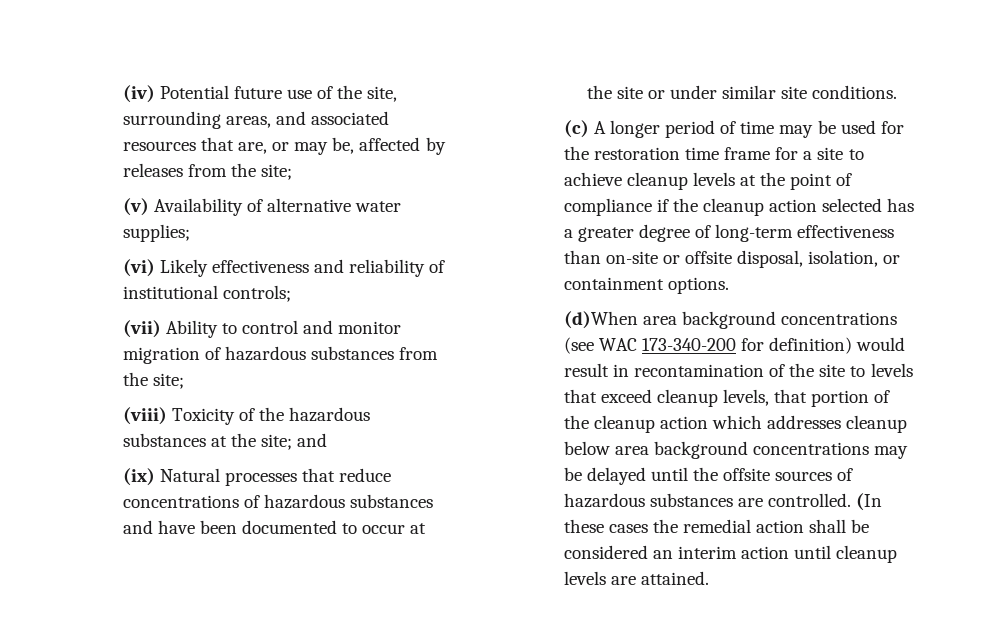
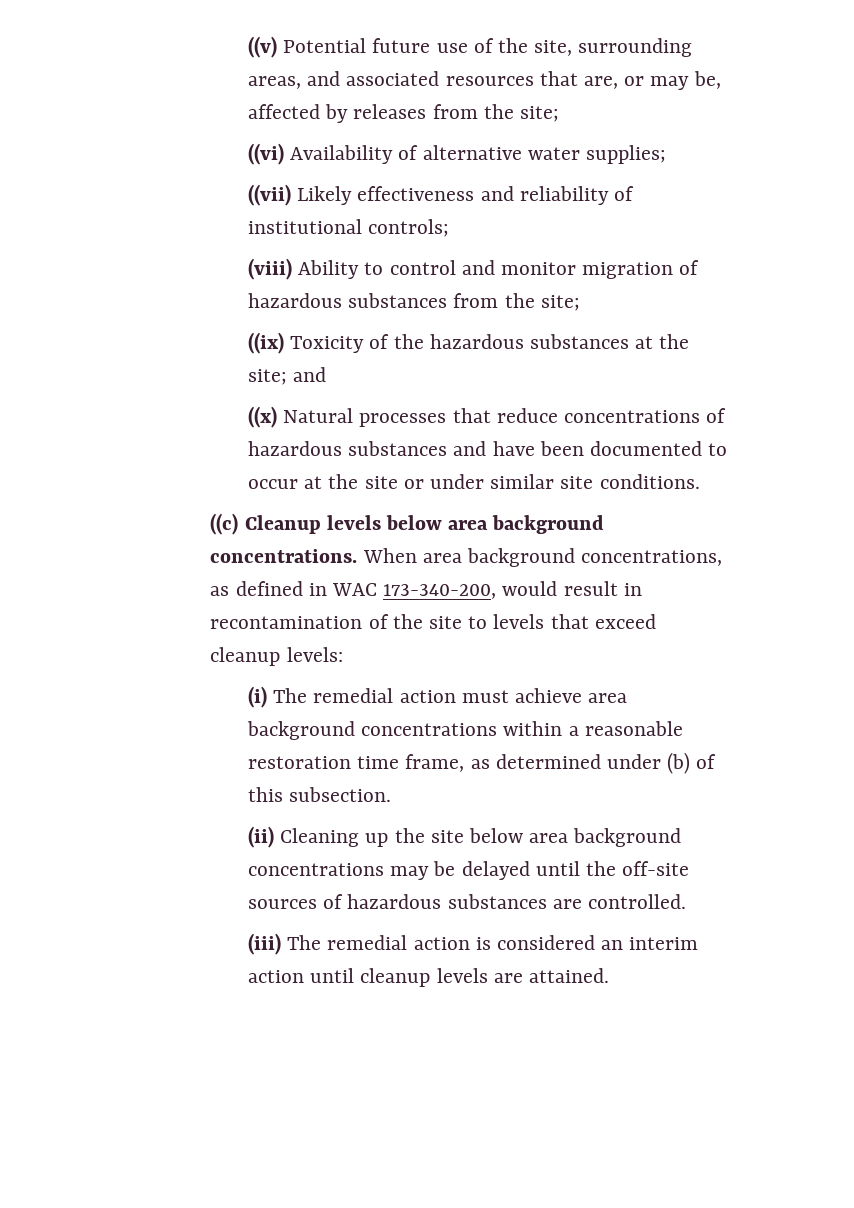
[122,85,155,103] (iv) -> [247,36,277,58] ((v)
[122,198,149,216] (v) -> [247,143,284,165] ((vi)
[122,259,155,277] (vi) -> [247,184,291,206] ((vii)
[122,320,161,338] (vii) -> [247,258,292,280] (viii)
[122,407,167,425] (viii) -> [247,332,284,354] ((ix)
[122,468,155,486] (ix) -> [247,406,277,428] ((x)
[563,120,904,138] [563,146,864,160] [563,172,853,190] [563,198,915,216] [563,224,895,242] [563,250,901,268] [563,277,729,294] [563,311,898,329] [563,337,853,354] (c) A longer period of time may be used for the restoration time frame for a site to achieve cleanup levels at the point of compliance if the cleanup action selected has a greater degree of long-term effectiveness than on-site or offsite disposal, isolation, or containment options. // (d)When area background concentrations (see WAC 173-340-200 for definition) -> [210,513,605,535] [210,548,723,567] [210,581,497,599] ((c) Cleanup levels below area background concentrations. When area background concentrations, as defined in WAC 173-340-200,
[723,389,891,407] [563,415,908,433] levels, that portion of the cleanup action which addresses cleanup -> [286,647,343,662] [247,686,628,708] [246,721,683,740] [247,752,717,774] [247,787,392,802] [247,826,464,848] levels: // (i) The remedial action must achieve area background concentrations within a reasonable restoration time frame, as determined under (b) of this subsection. // (ii) Cleaning up the site
[723,468,771,481] offsite -> [622,861,690,876] off-site
[856,493,883,511] [563,519,870,533] (In these cases the remedial action shall be -> [247,933,491,955] // (iii) The remedial action is

